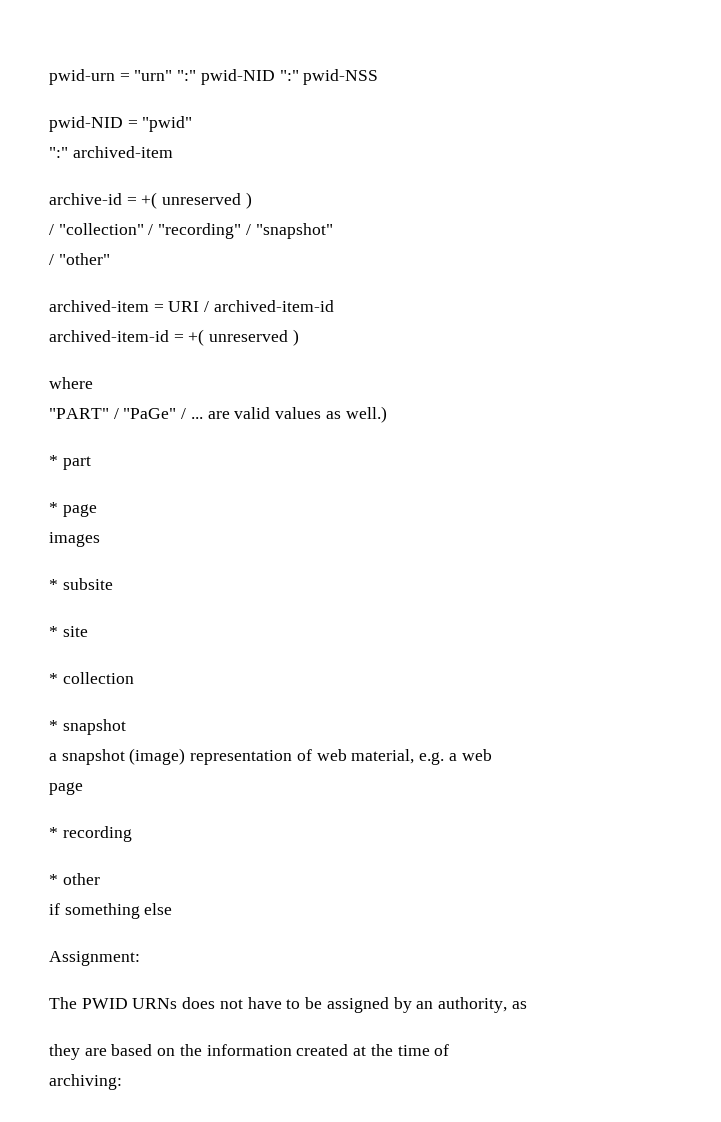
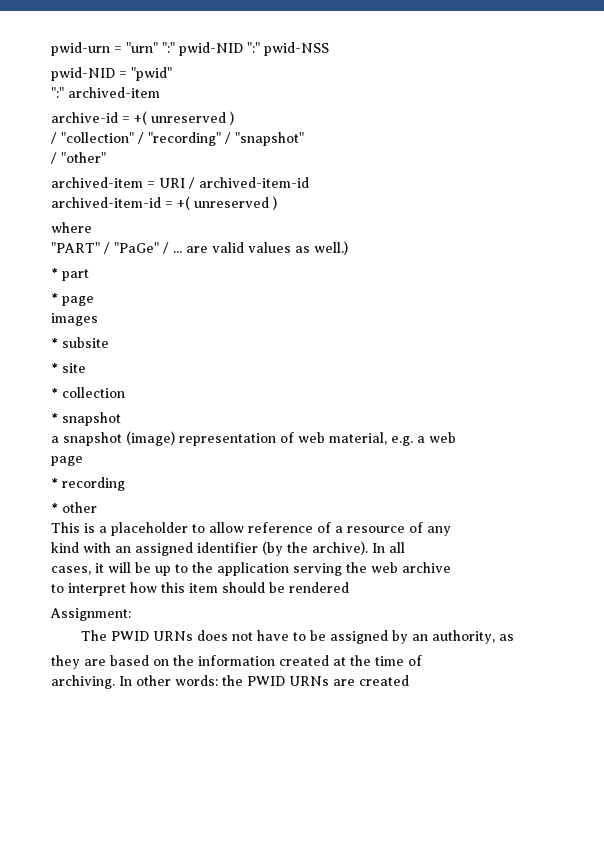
[49,903,173,919] if something else -> [51,522,451,536] [51,541,405,556] [51,562,451,576] [51,582,349,596] This is a placeholder to allow reference of a resource of any // kind with an assigned identifier (by the archive). In all // cases, it will be up to the application serving the web archive // to interpret how this item should be rendered
[49,1074,122,1090] archiving: -> [51,675,409,689] archiving. In other words: the PWID URNs are created

